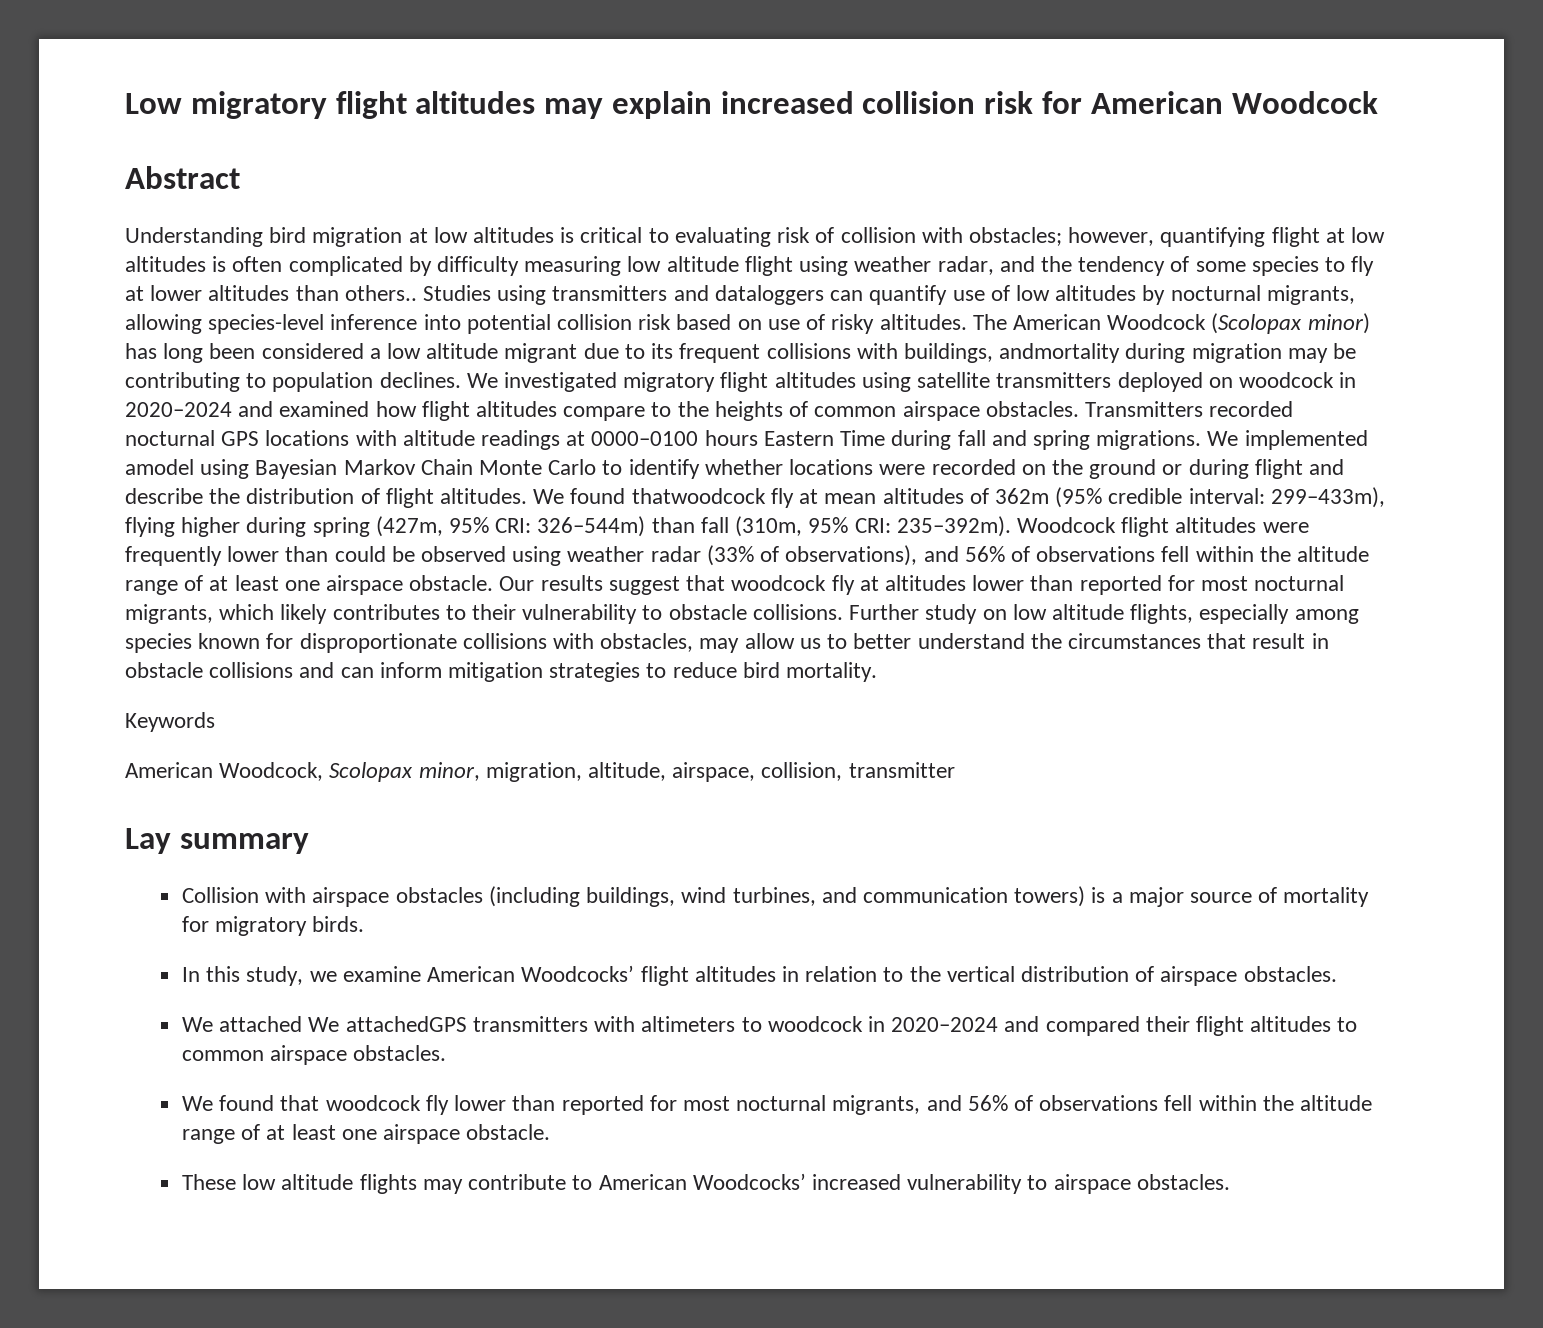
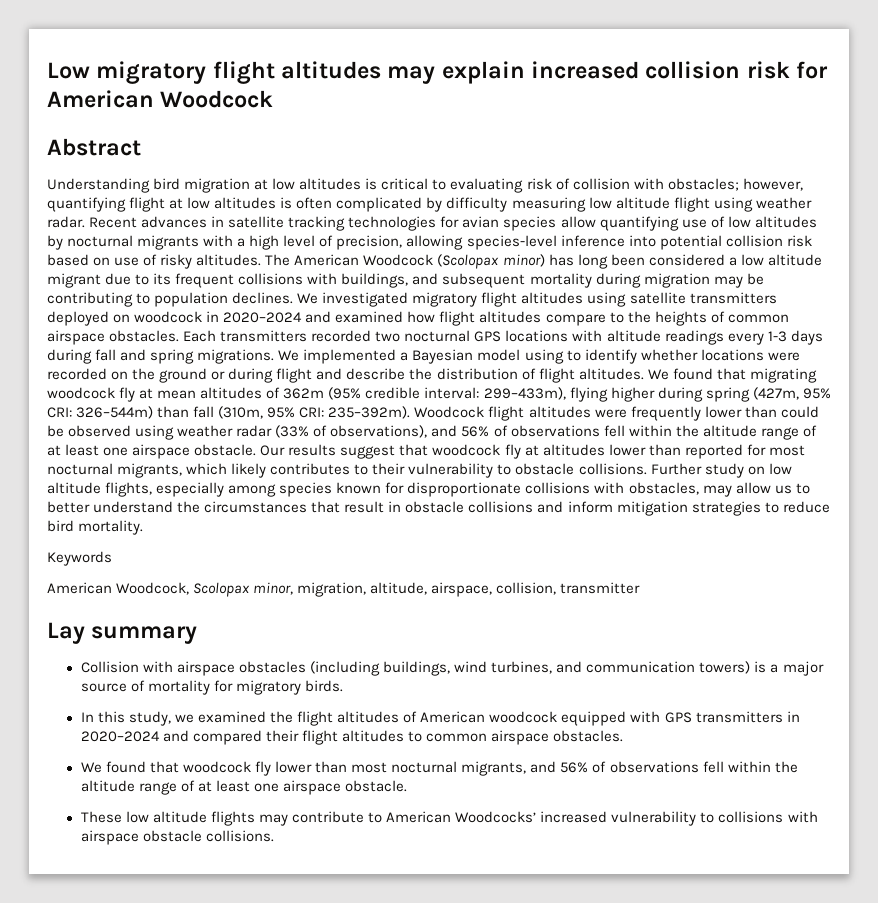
[937,256,1375,276] [125,285,948,305] radar, and the tendency of some species to fly at lower altitudes than others.. Studies using transmitters and dataloggers can quantify -> [47,216,679,231] radar. Recent advances in satellite tracking technologies for avian species allow quantifying
[1266,285,1355,305] migrants, -> [137,235,403,250] migrants with a high level of precision,
[999,343,1121,363] andmortality -> [412,273,592,288] and subsequent mortality
[1084,401,1294,417] Transmitters recorded -> [183,330,401,342] Each transmitters recorded two
[566,430,886,446] at 0000–0100 hours Eastern Time -> [727,330,823,345] every 1-3 days
[125,459,597,479] amodel using Bayesian Markov Chain Monte Carlo -> [400,349,564,364] a Bayesian model using
[631,488,766,504] thatwoodcock -> [716,368,817,383] [47,387,115,399] that migrating woodcock
[340,667,374,678] can -> (564, 507) none
[342,965,1337,986] [182,1016,863,1032] examine American Woodcocks’ flight altitudes in relation to the vertical distribution of airspace obstacles. // We attached We attachedGPS transmitters with altimeters to woodcock -> [198,711,783,726] examined the flight altitudes of American woodcock equipped with GPS transmitters
[561,1095,677,1115] reported for -> (348, 767) none
[1053,1174,1230,1194] airspace obstacles. -> [718,811,818,823] [80,830,274,845] collisions with airspace obstacle collisions.

